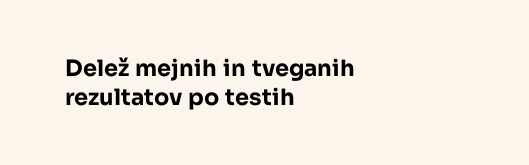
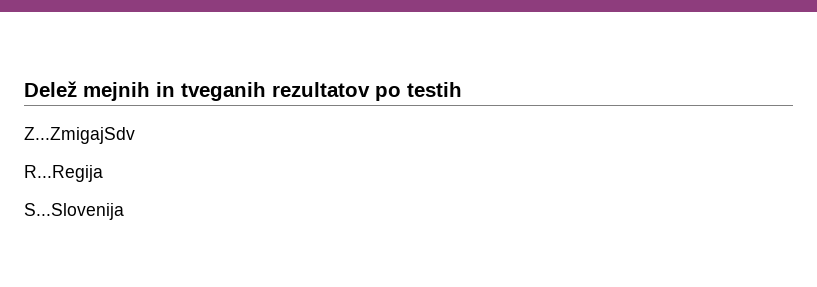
(296, 96) none -> [24,127,135,144] [24,165,103,182] [24,203,124,220] // Z...ZmigajSdv // R...Regija // S...Slovenija

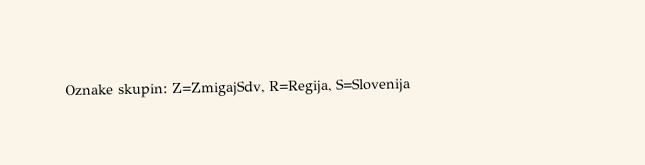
[24,81,462,101] [24,127,135,144] [24,165,103,182] [24,203,124,220] Delež mejnih in tveganih rezultatov po testih // Z...ZmigajSdv // R...Regija // S...Slovenija -> [65,77,411,99] Oznake skupin: Z=ZmigajSdv, R=Regija, S=Slovenija

